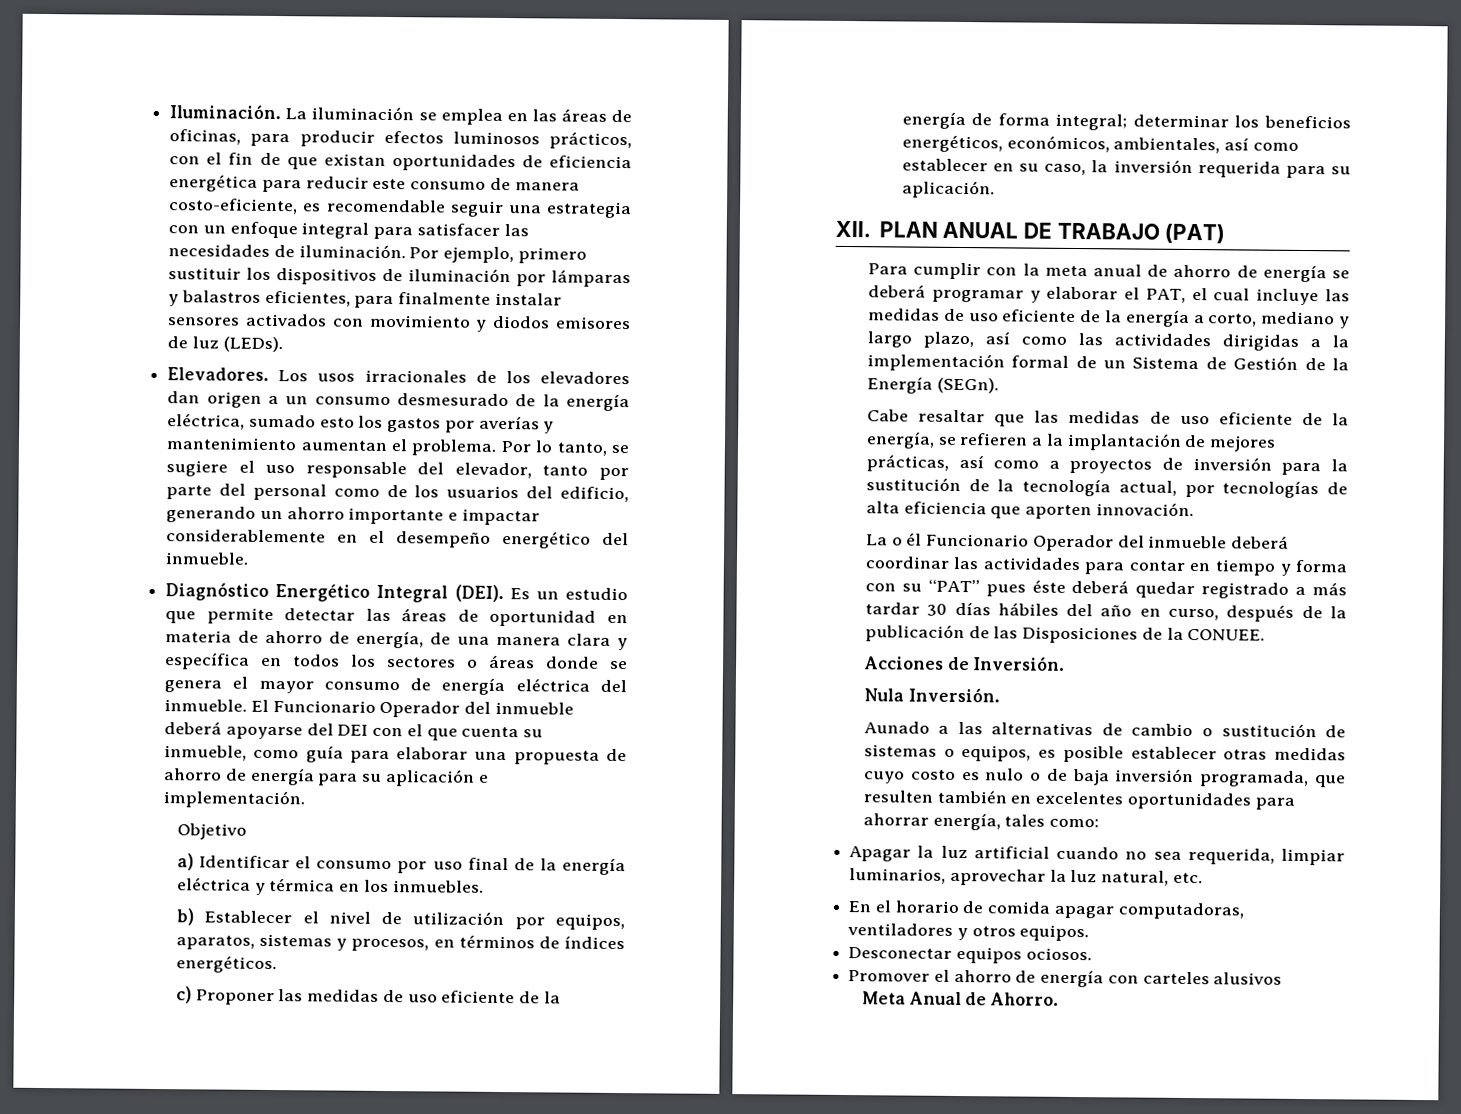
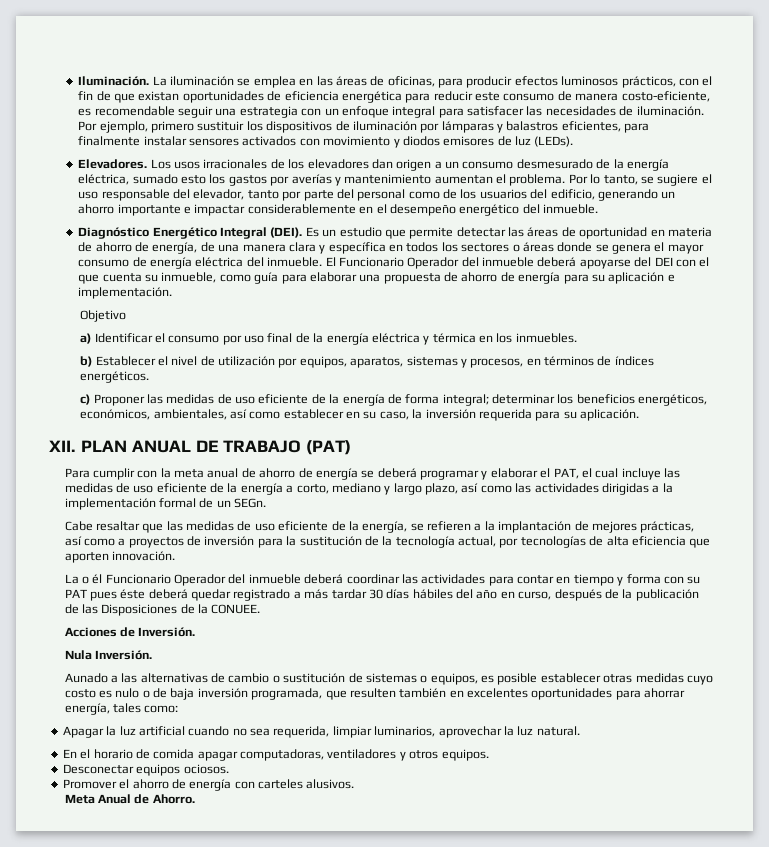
[1132,356,1349,371] [866,376,999,394] Sistema de Gestión de la Energía (SEGn). -> [234,498,267,508] SEGn.
[927,579,980,593] “PAT” -> [64,589,87,598] PAT
[1101,870,1203,886] natural, etc. -> [536,726,580,736] natural.
[1213,972,1283,985] alusivos -> [306,779,355,789] alusivos.

